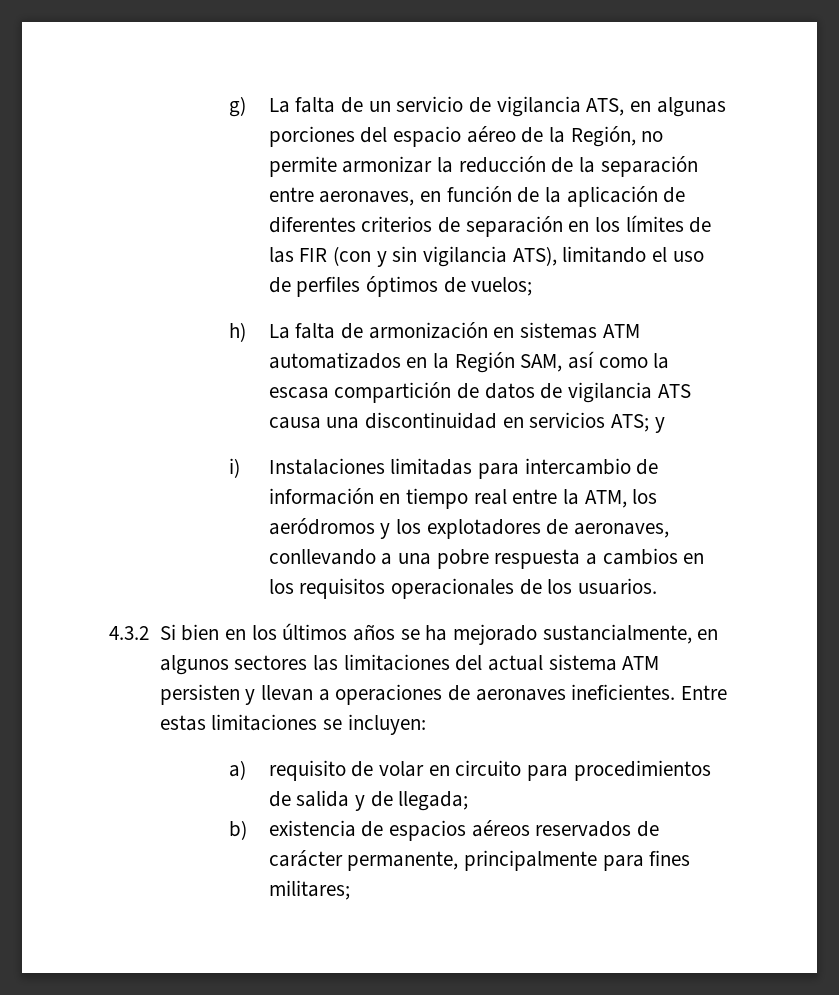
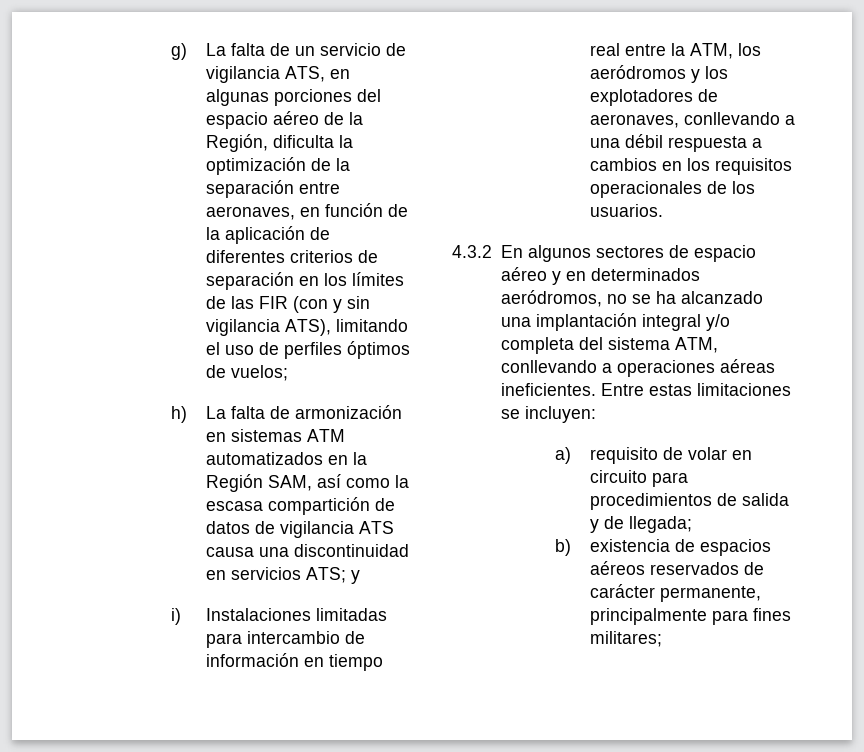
[641,131,664,142] [268,156,546,177] no permite armonizar la reducción -> [272,135,353,148] [205,157,306,175] dificulta la optimización
[436,549,489,569] pobre -> [624,134,663,148] débil
[159,623,719,645] [159,654,660,675] [159,684,566,705] Si bien en los últimos años se ha mejorado sustancialmente, en algunos sectores las limitaciones del actual sistema ATM persisten y llevan a operaciones de aeronaves -> [500,245,756,262] [500,267,700,285] [500,290,763,307] [500,313,730,331] [500,337,718,354] [500,359,775,377] En algunos sectores de espacio aéreo y en determinados aeródromos, no se ha alcanzado una implantación integral y/o completa del sistema ATM, conllevando a operaciones aéreas

